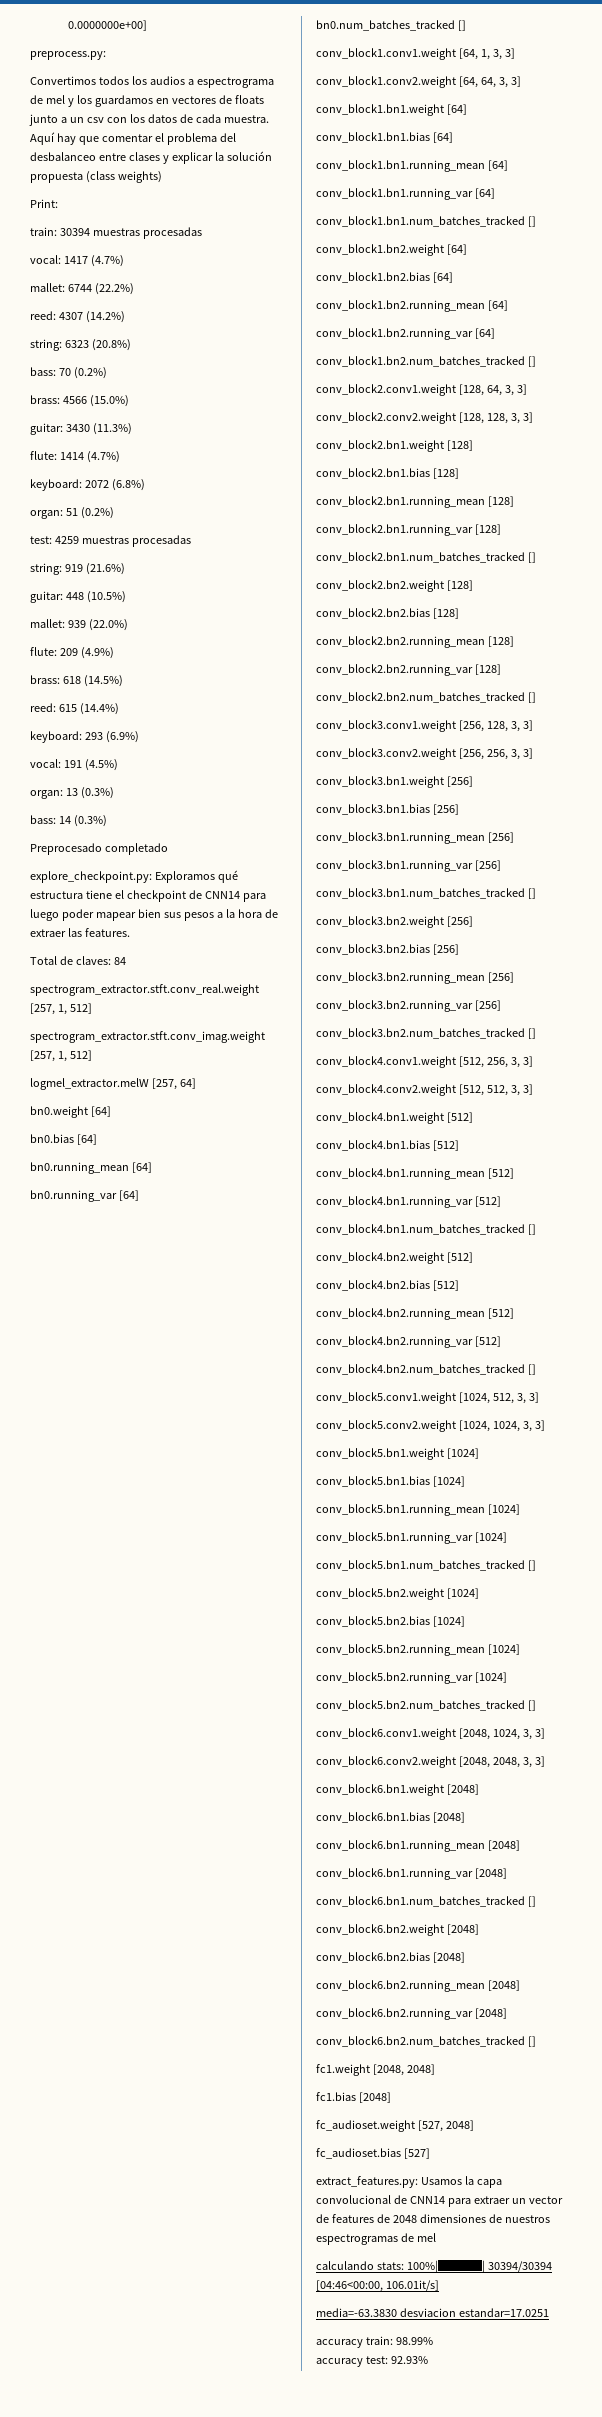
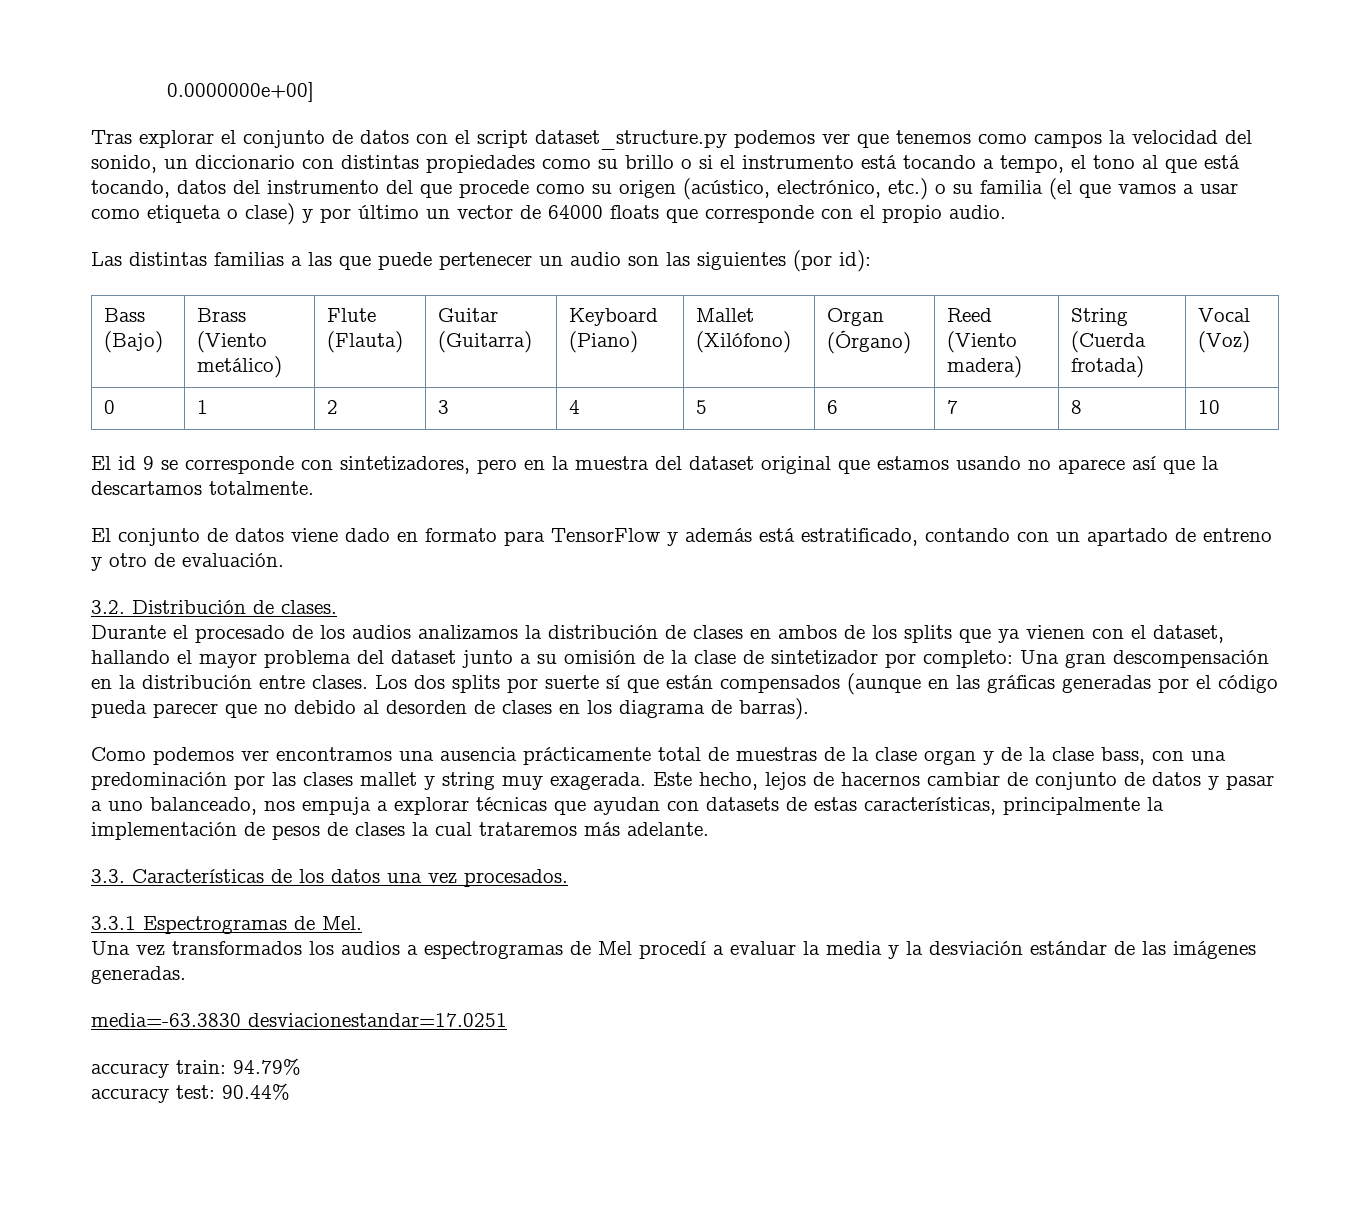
[30,51,106,60] [30,76,274,88] [30,95,264,107] [29,114,269,126] [30,132,236,145] [30,151,272,164] [30,171,162,183] [30,199,58,208] [30,227,202,239] [30,255,124,267] [30,283,134,295] [30,311,125,323] [30,339,131,351] [30,367,107,379] [30,395,129,407] [30,423,132,435] [30,451,120,463] [30,479,145,491] [30,507,114,519] [30,535,191,547] [30,563,125,575] [30,591,126,603] [30,619,128,631] [30,647,114,659] [30,675,123,687] [30,703,119,715] [30,731,139,743] [30,759,118,771] [30,787,114,799] [30,815,107,827] [30,843,168,855] [30,870,238,883] [30,890,266,902] [30,909,278,921] [30,928,130,937] [30,956,126,965] [30,984,259,996] [30,1003,92,1015] [30,1031,265,1043] [30,1050,92,1062] [30,1078,196,1090] [30,1106,111,1118] [30,1134,97,1145] [30,1162,152,1174] [30,1190,139,1202] [316,20,466,31] [316,48,515,60] [316,76,521,88] [316,104,467,116] [316,132,453,143] [316,160,508,172] [316,188,495,200] [316,216,536,227] [316,244,467,256] [316,272,453,283] [316,300,508,312] [316,328,495,340] [316,356,536,367] [316,384,527,396] [316,412,533,424] [316,440,473,452] [316,468,459,479] [316,496,514,508] [316,524,501,536] [316,552,536,563] [316,580,473,592] [316,608,459,619] [316,636,514,648] [316,664,501,676] [316,692,536,703] [316,720,533,732] [316,748,533,760] [316,776,473,788] [316,804,459,815] [316,832,514,844] [316,860,501,872] [316,888,536,899] [316,916,473,928] [316,944,459,955] [316,972,514,984] [316,1000,501,1012] [316,1028,536,1039] [316,1056,533,1068] [316,1084,533,1096] [316,1112,473,1124] [316,1140,459,1151] [316,1168,514,1180] [316,1196,501,1208] [316,1224,536,1235] [316,1252,473,1264] [316,1280,459,1291] [316,1308,514,1320] [316,1336,501,1348] [316,1364,536,1375] [316,1392,539,1404] [316,1420,545,1432] [316,1448,479,1460] [316,1476,465,1487] [316,1504,520,1516] [316,1532,507,1544] [316,1560,536,1571] [316,1588,479,1600] [316,1616,465,1627] [316,1644,520,1656] [316,1672,507,1684] [316,1700,536,1711] [316,1728,545,1740] [316,1756,545,1768] [316,1784,479,1796] [316,1812,465,1823] [316,1840,520,1852] [316,1868,507,1880] [316,1896,536,1907] [316,1924,479,1936] [316,1952,465,1963] [316,1980,520,1992] [316,2008,507,2020] [316,2036,536,2047] [316,2064,435,2076] [316,2092,391,2103] [316,2120,474,2132] [316,2148,430,2159] [316,2176,502,2188] [316,2195,563,2207] [316,2214,550,2223] [316,2233,436,2245] [316,2260,552,2273] [316,2280,439,2292] preprocess.py: // Convertimos todos los audios a espectrograma de mel y los guardamos en vectores de floats junto a un csv con los datos de cada muestra. Aquí hay que comentar el problema del desbalanceo entre clases y explicar la solución propuesta (class weights) // Print: // train: 30394 muestras procesadas // vocal: 1417 (4.7%) // mallet: 6744 (22.2%) // reed: 4307 (14.2%) // string: 6323 (20.8%) // bass: 70 (0.2%) // brass: 4566 (15.0%) // guitar: 3430 (11.3%) // flute: 1414 (4.7%) // keyboard: 2072 (6.8%) // organ: 51 (0.2%) // test: 4259 muestras procesadas // string: 919 (21.6%) // guitar: 448 (10.5%) // mallet: 939 (22.0%) // flute: 209 (4.9%) // brass: 618 (14.5%) // reed: 615 (14.4%) // keyboard: 293 (6.9%) // vocal: 191 (4.5%) // organ: 13 (0.3%) // bass: 14 (0.3%) // Preprocesado completado // explore_checkpoint.py: Exploramos qué estructura tiene el checkpoint de CNN14 para luego poder mapear bien sus pesos a la hora de extraer las features. // Total de claves: 84 // spectrogram_extractor.stft.conv_real.weight [257, 1, 512] // spectrogram_extractor.stft.conv_imag.weight [257, 1, 512] // logmel_extractor.melW [257, 64] // bn0.weight [64] // bn0.bias [64] // bn0.running_mean [64] // bn0.running_var [64] // bn0.num_batches_tracked [] // conv_block1.conv1.weight [64, 1, 3, 3] // conv_block1.conv2.weight [64, 64, 3, 3] // conv_block1.bn1.weight [64] // conv_block1.bn1.bias [64] // conv_block1.bn1.running_mean [64] // conv_block1.bn1.running_var [64] // conv_block1.bn1.num_batches_tracked [] // conv_block1.bn2.weight [64] // conv_block1.bn2.bias [64] // conv_block1.bn2.running_mean [64] // conv_block1.bn2.running_var [64] // conv_block1.bn2.num_batches_tracked [] // conv_block2.conv1.weight [128, 64, 3, 3] // conv_block2.conv2.weight [128, 128, 3, 3] // conv_block2.bn1.weight [128] // conv_block2.bn1.bias [128] // conv_block2.bn1.running_mean [128] // conv_block2.bn1.running_var [128] // conv_block2.bn1.num_batches_tracked [] // conv_block2.bn2.weight [128] // conv_block2.bn2.bias [128] // conv_block2.bn2.running_mean [128] // conv_block2.bn2.running_var [128] // conv_block2.bn2.num_batches_tracked [] // conv_block3.conv1.weight [256, 128, 3, 3] // conv_block3.conv2.weight [256, 256, 3, 3] // conv_block3.bn1.weight [256] // conv_block3.bn1.bias [256] // conv_block3.bn1.running_mean [256] // conv_block3.bn1.running_var [256] // conv_block3.bn1.num_batches_tracked [] // conv_block3.bn2.weight [256] // conv_block3.bn2.bias [256] // conv_block3.bn2.running_mean [256] // conv_block3.bn2.running_var [256] // conv_block3.bn2.num_batches_tracked [] // conv_block4.conv1.weight [512, 256, 3, 3] // conv_block4.conv2.weight [512, 512, 3, 3] // conv_block4.bn1.weight [512] // conv_block4.bn1.bias [512] // conv_block4.bn1.running_mean [512] // conv_block4.bn1.running_var [512] // conv_block4.bn1.num_batches_tracked [] // conv_block4.bn2.weight [512] // conv_block4.bn2.bias [512] // conv_block4.bn2.running_mean [512] // conv_block4.bn2.running_var [512] // conv_block4.bn2.num_batches_tracked [] // conv_block5.conv1.weight [1024, 512, 3, 3] // conv_block5.conv2.weight [1024, 1024, 3, 3] // conv_block5.bn1.weight [1024] // conv_block5.bn1.bias [1024] // conv_block5.bn1.running_mean [1024] // conv_block5.bn1.running_var [1024] // conv_block5.bn1.num_batches_tracked [] // conv_block5.bn2.weight [1024] // conv_block5.bn2.bias [1024] // conv_block5.bn2.running_mean [1024] // conv_block5.bn2.running_var [1024] // conv_block5.bn2.num_batches_tracked [] // conv_block6.conv1.weight [2048, 1024, 3, 3] // conv_block6.conv2.weight [2048, 2048, 3, 3] // conv_block6.bn1.weight [2048] // conv_block6.bn1.bias [2048] // conv_block6.bn1.running_mean [2048] // conv_block6.bn1.running_var [2048] // conv_block6.bn1.num_batches_tracked [] // conv_block6.bn2.weight [2048] // conv_block6.bn2.bias [2048] // conv_block6.bn2.running_mean [2048] // conv_block6.bn2.running_var [2048] // conv_block6.bn2.num_batches_tracked [] // fc1.weight [2048, 2048] // fc1.bias [2048] // fc_audioset.weight [527, 2048] // fc_audioset.bias [527] // extract_features.py: Usamos la capa convolucional de CNN14 para extraer un vector de features de 2048 dimensiones de nuestros espectrogramas de mel // calculando stats: 100%|████| 30394/30394 [04:46<00:00, 106.01it/s] -> [91,130,1252,150] [91,155,1240,173] [91,178,1238,200] [91,203,1006,225] [91,250,871,272] [104,308,146,322] [104,331,164,353] [197,308,247,322] [197,331,268,353] [197,356,283,378] [327,308,377,322] [327,331,404,353] [438,308,499,322] [438,331,533,353] [569,308,659,326] [569,331,639,353] [696,308,755,322] [696,331,792,353] [827,308,885,326] [827,330,912,354] [947,308,993,322] [947,331,1018,353] [947,356,1023,378] [1071,308,1129,326] [1071,331,1147,353] [1071,356,1145,378] [1198,308,1251,322] [1198,331,1251,353] [104,400,116,414] [197,400,209,414] [327,400,339,414] [438,400,450,414] [569,400,581,414] [696,400,708,414] [827,400,839,414] [947,400,959,414] [1071,400,1083,414] [1198,400,1221,414] [91,456,1219,474] [91,481,314,495] [91,528,1272,546] [91,553,284,571] [91,600,337,614] [91,625,1224,643] [91,650,1269,668] [91,673,1278,695] [91,698,809,720] [91,747,1226,765] [91,772,1274,790] [91,797,1164,815] [91,822,709,840] [91,869,568,887] [91,916,362,934] [91,941,1256,959] [91,966,186,984] Tras explorar el conjunto de datos con el script dataset_structure.py podemos ver que tenemos como campos la velocidad del sonido, un diccionario con distintas propiedades como su brillo o si el instrumento está tocando a tempo, el tono al que está tocando, datos del instrumento del que procede como su origen (acústico, electrónico, etc.) o su familia (el que vamos a usar como etiqueta o clase) y por último un vector de 64000 floats que corresponde con el propio audio. // Las distintas familias a las que puede pertenecer un audio son las siguientes (por id): // Bass (Bajo) | Brass (Viento metálico) | Flute (Flauta) | Guitar (Guitarra) | Keyboard (Piano) | Mallet (Xilófono) | Organ (Órgano) | Reed (Viento madera) | String (Cuerda frotada) | Vocal (Voz) // 0 | 1 | 2 | 3 | 4 | 5 | 6 | 7 | 8 | 10 // El id 9 se corresponde con sintetizadores, pero en la muestra del dataset original que estamos usando no aparece así que la descartamos totalmente. // El conjunto de datos viene dado en formato para TensorFlow y además está estratificado, contando con un apartado de entreno y otro de evaluación. // 3.2. Distribución de clases. // Durante el procesado de los audios analizamos la distribución de clases en ambos de los splits que ya vienen con el dataset, hallando el mayor problema del dataset junto a su omisión de la clase de sintetizador por completo: Una gran descompensación en la distribución entre clases. Los dos splits por suerte sí que están compensados (aunque en las gráficas generadas por el código pueda parecer que no debido al desorden de clases en los diagrama de barras). // Como podemos ver encontramos una ausencia prácticamente total de muestras de la clase organ y de la clase bass, con una predominación por las clases mallet y string muy exagerada. Este hecho, lejos de hacernos cambiar de conjunto de datos y pasar a uno balanceado, nos empuja a explorar técnicas que ayudan con datasets de estas características, principalmente la implementación de pesos de clases la cual trataremos más adelante. // 3.3. Características de los datos una vez procesados. // 3.3.1 Espectrogramas de Mel. // Una vez transformados los audios a espectrogramas de Mel procedí a evaluar la media y la desviación estándar de las imágenes generadas.
[399,2308,549,2317] desviacion estandar=17.0251 -> [248,1013,507,1027] desviacionestandar=17.0251
[395,2337,433,2345] 98.99% -> [233,1058,301,1075] 94.79%
[390,2356,428,2364] 92.93% -> [222,1083,290,1100] 90.44%

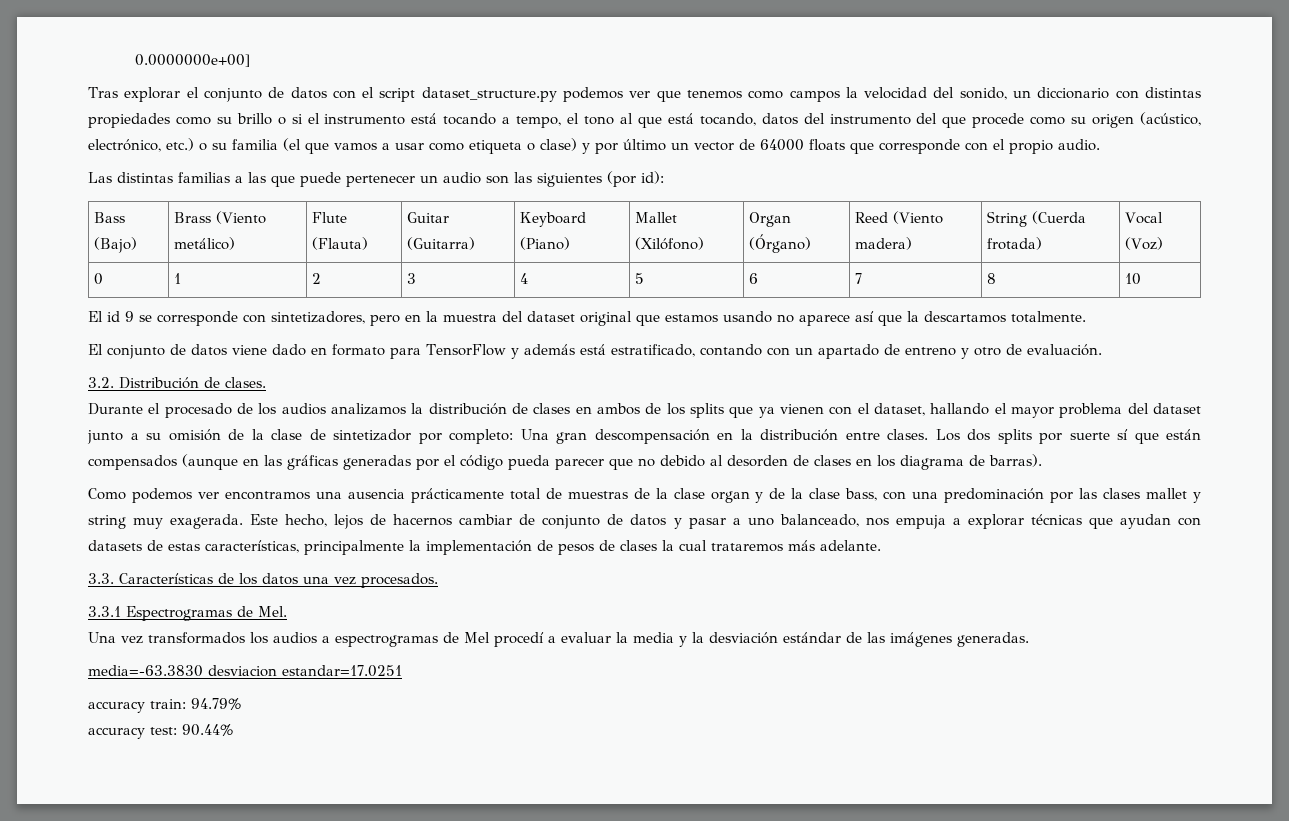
[248,1013,507,1027] desviacionestandar=17.0251 -> [208,665,402,677] desviacion estandar=17.0251

